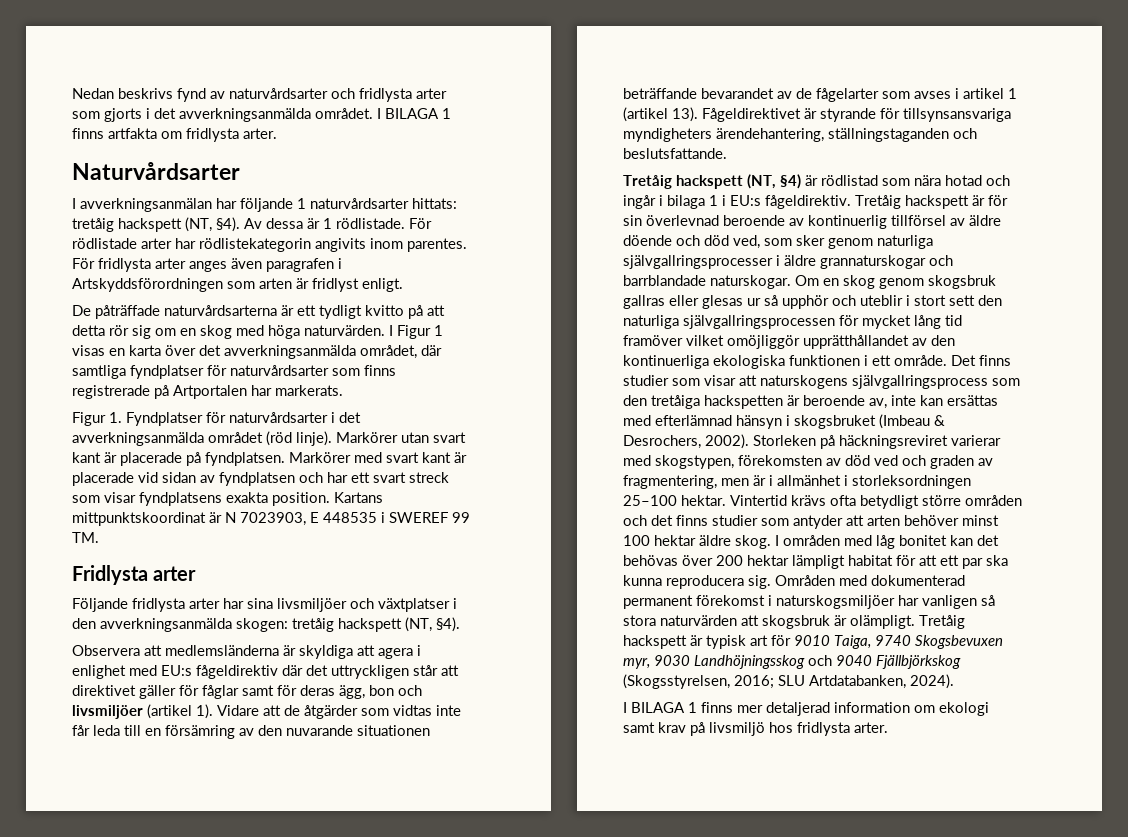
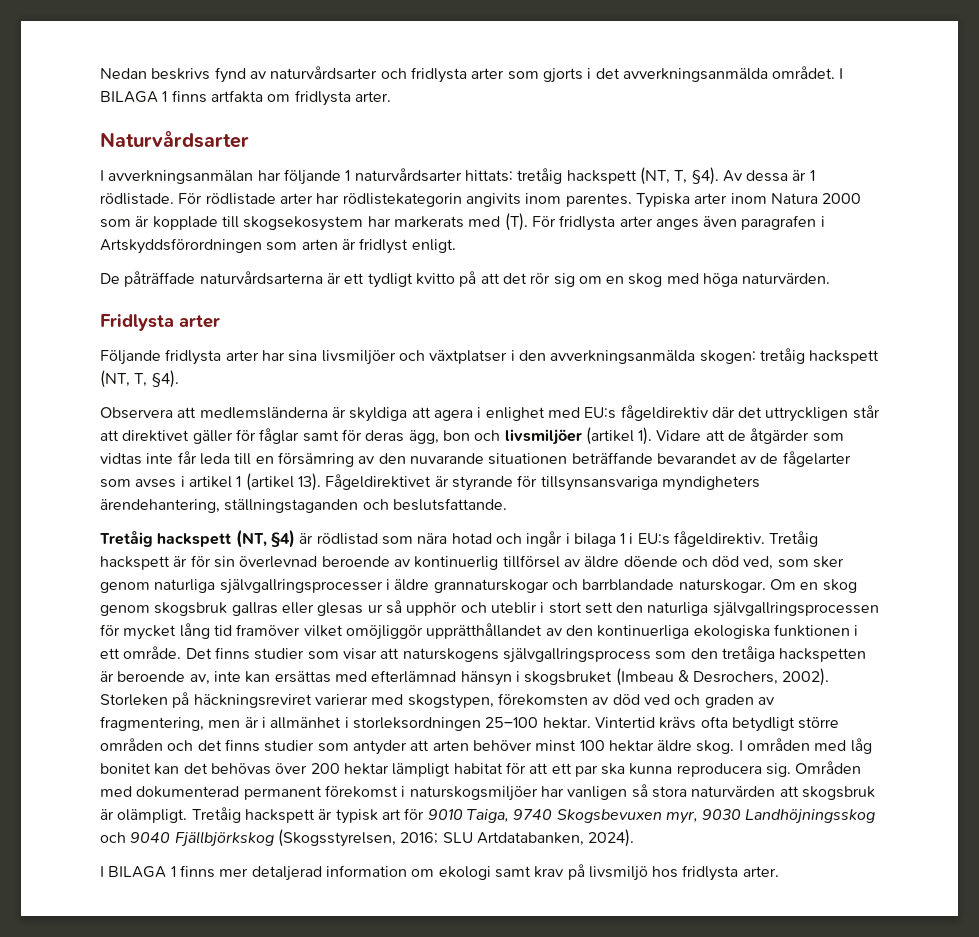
(212, 224) none -> [674,170,688,184] T,
(467, 245) none -> [635,193,862,208] [100,213,528,231] Typiska arter inom Natura 2000 som är kopplade till skogsekosystem har markerats med (T).
[72,325,105,336] detta -> [502,273,527,284] det
[389,325,443,339] [72,345,442,359] [72,365,396,379] [72,385,343,399] [72,412,361,426] [72,431,466,446] [72,452,467,466] [72,472,449,486] [72,492,383,506] [72,512,470,526] [72,532,99,543] I Figur 1 visas en karta över det avverkningsanmälda området, där samtliga fyndplatser för naturvårdsarter som finns registrerade på Artportalen har markerats. // Figur 1. Fyndplatser för naturvårdsarter i det avverkningsanmälda området (röd linje). Markörer utan svart kant är placerade på fyndplatsen. Markörer med svart kant är placerade vid sidan av fyndplatsen och har ett svart streck som visar fyndplatsens exakta position. Kartans mittpunktskoordinat är N 7023903, E 448535 i SWEREF 99 TM. -> (831, 278) none
(432, 624) none -> [134,373,148,387] T,

